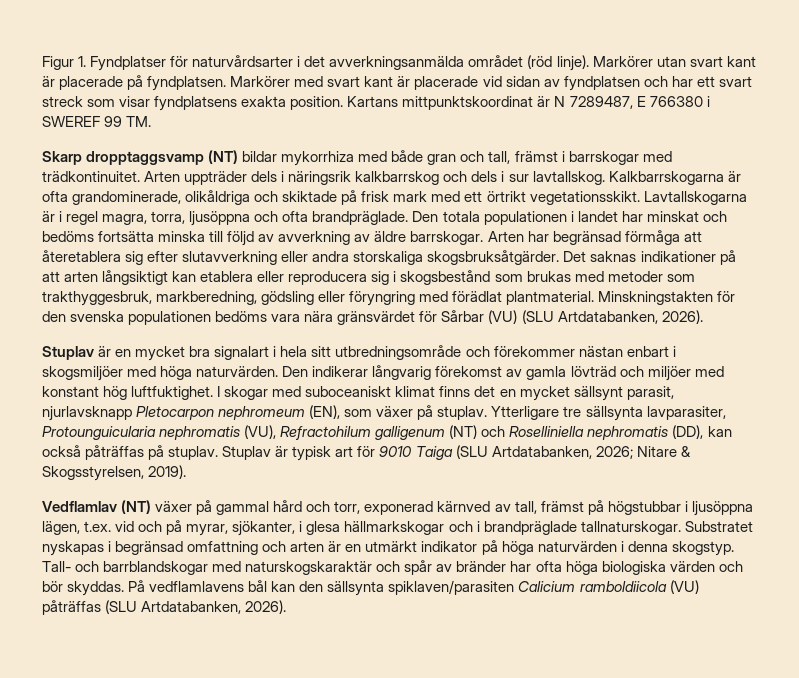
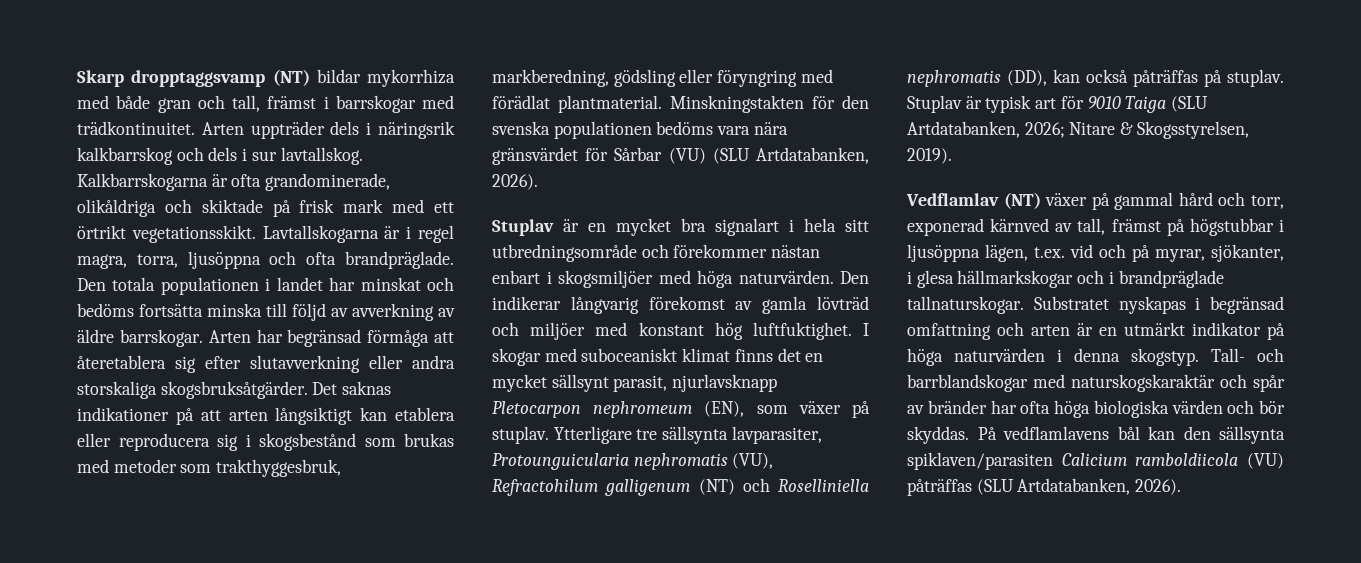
[42,55,756,71] [42,75,752,91] [42,96,710,111] [42,116,152,127] Figur 1. Fyndplatser för naturvårdsarter i det avverkningsanmälda området (röd linje). Markörer utan svart kant är placerade på fyndplatsen. Markörer med svart kant är placerade vid sidan av fyndplatsen och har ett svart streck som visar fyndplatsens exakta position. Kartans mittpunktskoordinat är N 7289487, E 766380 i SWEREF 99 TM. // -> (77, 78) none

